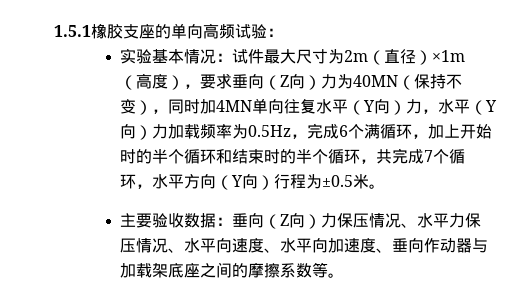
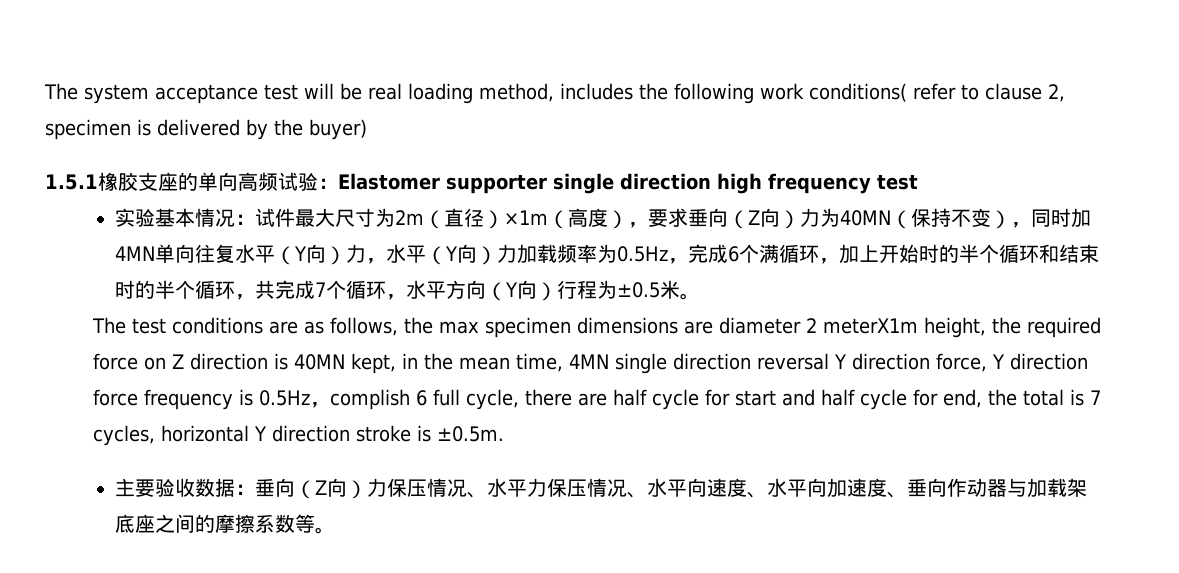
(54, 31) none -> [44,83,1065,104] [45,119,367,140] The system acceptance test will be real loading method, includes the following work conditions( refer to clause 2, specimen is delivered by the buyer) //
(283, 32) none -> [338,173,918,194] Elastomer supporter single direction high frequency test
(386, 186) none -> [91,317,1101,338] [92,353,1088,374] [92,389,1101,410] [92,425,504,446] // The test conditions are as follows, the max specimen dimensions are diameter 2 meterX1m height, the required force on Z direction is 40MN kept, in the mean time, 4MN single direction reversal Y direction force, Y direction force frequency is 0.5Hz，complish 6 full cycle, there are half cycle for start and half cycle for end, the total is 7 cycles, horizontal Y direction stroke is ±0.5m.

